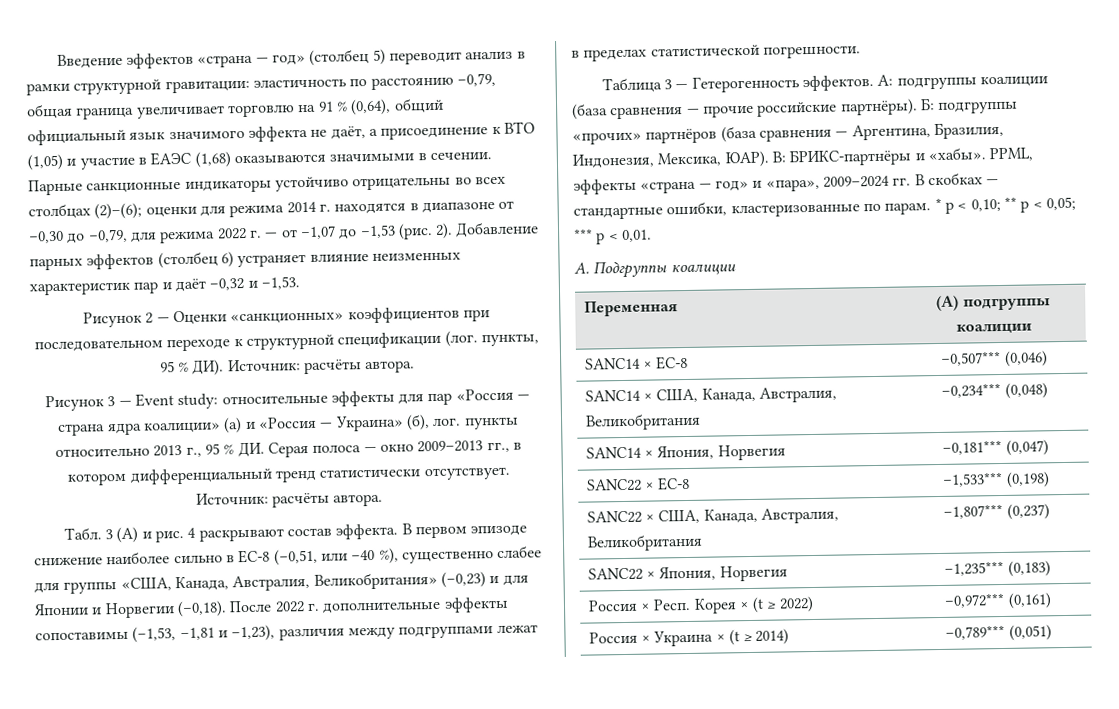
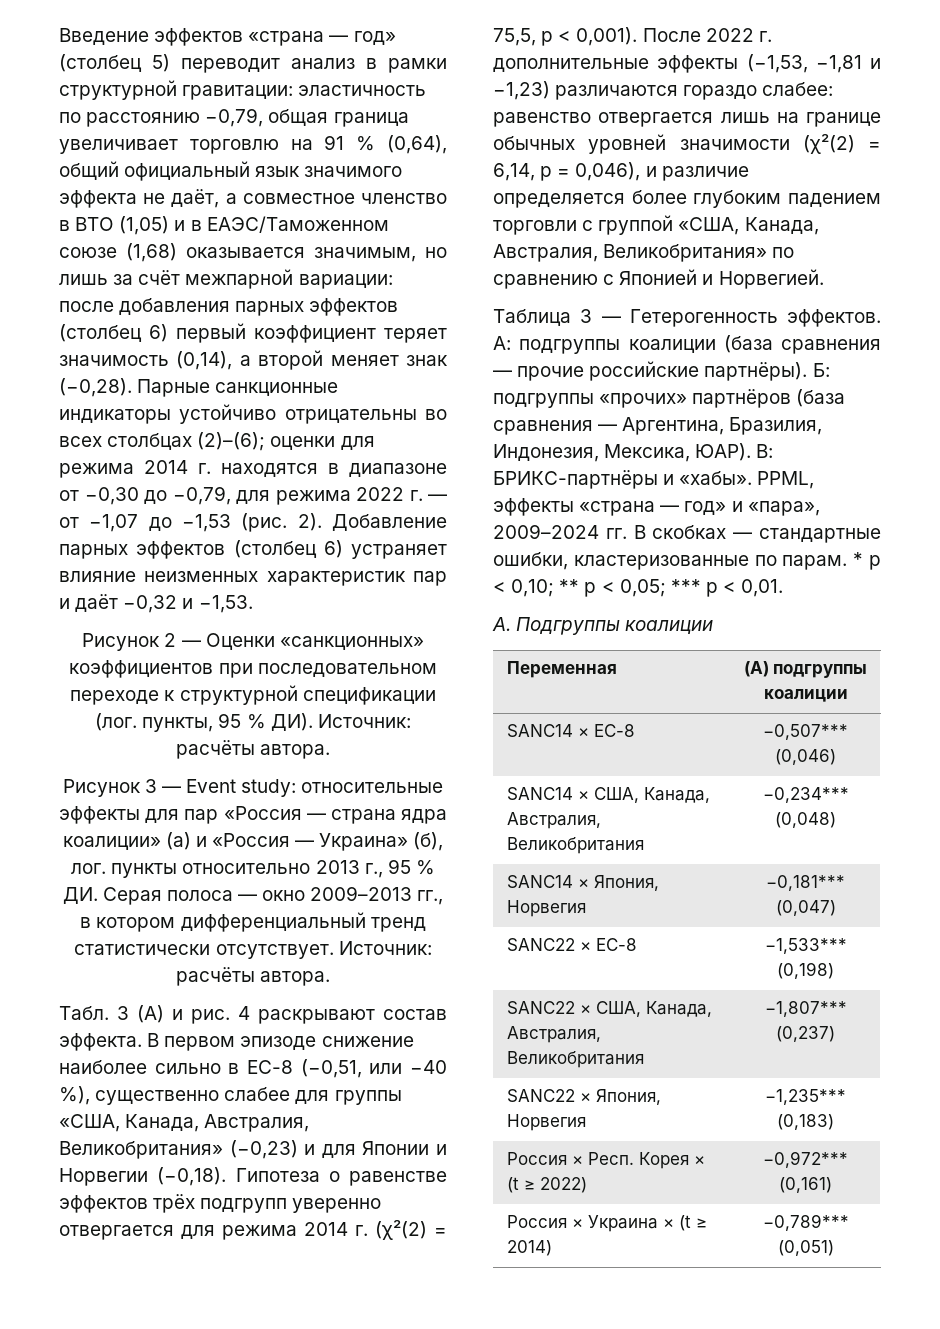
[380,121,535,140] [27,151,492,171] присоединение к ВТО (1,05) и участие в ЕАЭС (1,68) оказываются значимыми в сечении. -> [242,193,448,204] [59,216,389,235] [59,243,447,262] [59,269,393,289] [59,298,399,316] [59,323,447,343] [59,350,448,370] [59,378,132,397] совместное членство в ВТО (1,05) и в ЕАЭС/Таможенном союзе (1,68) оказывается значимым, но лишь за счёт межпарной вариации: после добавления парных эффектов (столбец 6) первый коэффициент теряет значимость (0,14), а второй меняет знак (−0,28).
(227, 609) none -> [235,1168,447,1186] [59,1194,382,1213] [59,1220,447,1240] [493,27,638,46] Гипотеза о равенстве эффектов трёх подгрупп уверенно отвергается для режима 2014 г. (χ²(2) = 75,5, p < 0,001).
[35,630,129,641] сопоставимы -> (739, 64) none
[231,624,538,642] [571,44,861,62] −1,23), различия между подгруппами лежат в пределах статистической погрешности. -> [493,81,834,100] [493,112,881,127] [493,134,881,154] [493,162,749,181] [493,190,881,208] [493,215,819,235] [493,244,795,262] [493,269,824,289] −1,23) различаются гораздо слабее: равенство отвергается лишь на границе обычных уровней значимости (χ²(2) = 6,14, p = 0,046), и различие определяется более глубоким падением торговли с группой «США, Канада, Австралия, Великобритания» по сравнению с Японией и Норвегией.

